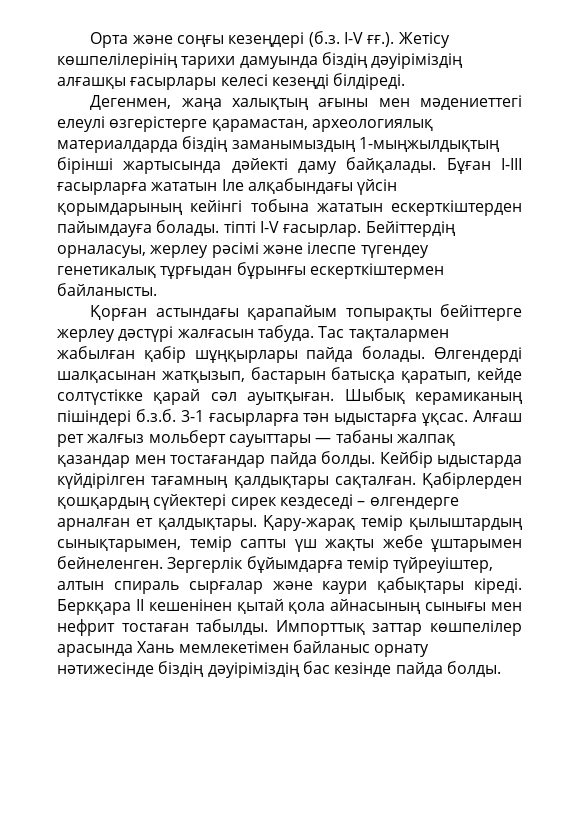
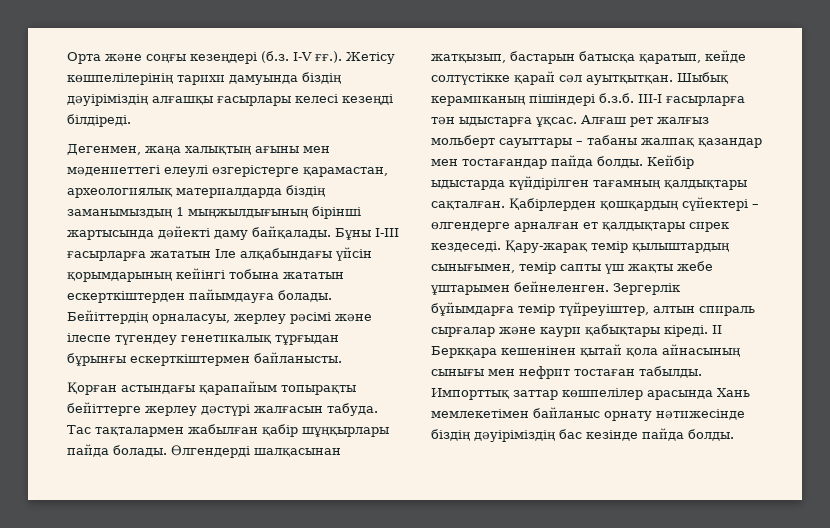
[358,137,499,152] 1-мыңжылдықтың -> [176,207,308,218] 1 мыңжылдығының
[446,158,491,174] Бұған -> [335,228,371,240] Бұны
[223,221,362,237] тіпті I-V ғасырлар. -> (332, 296) none
[247,392,335,405] ауытқыған. -> [586,75,673,85] ауытқытқан.
[180,410,204,422] 3-1 -> [638,94,662,103] III-I
[315,438,332,443] — -> [576,141,583,145] –
[230,494,353,510] сирек кездеседі -> (748, 204) none
[158,518,257,531] қалдықтары. -> [602,222,729,232] [431,241,501,252] қалдықтары сирек кездеседі.
[57,539,181,552] сынықтарымен, -> [431,264,515,273] сынығымен,
[57,599,144,615] Беркқара II -> [712,325,722,334] [431,346,497,358] II Беркқара

